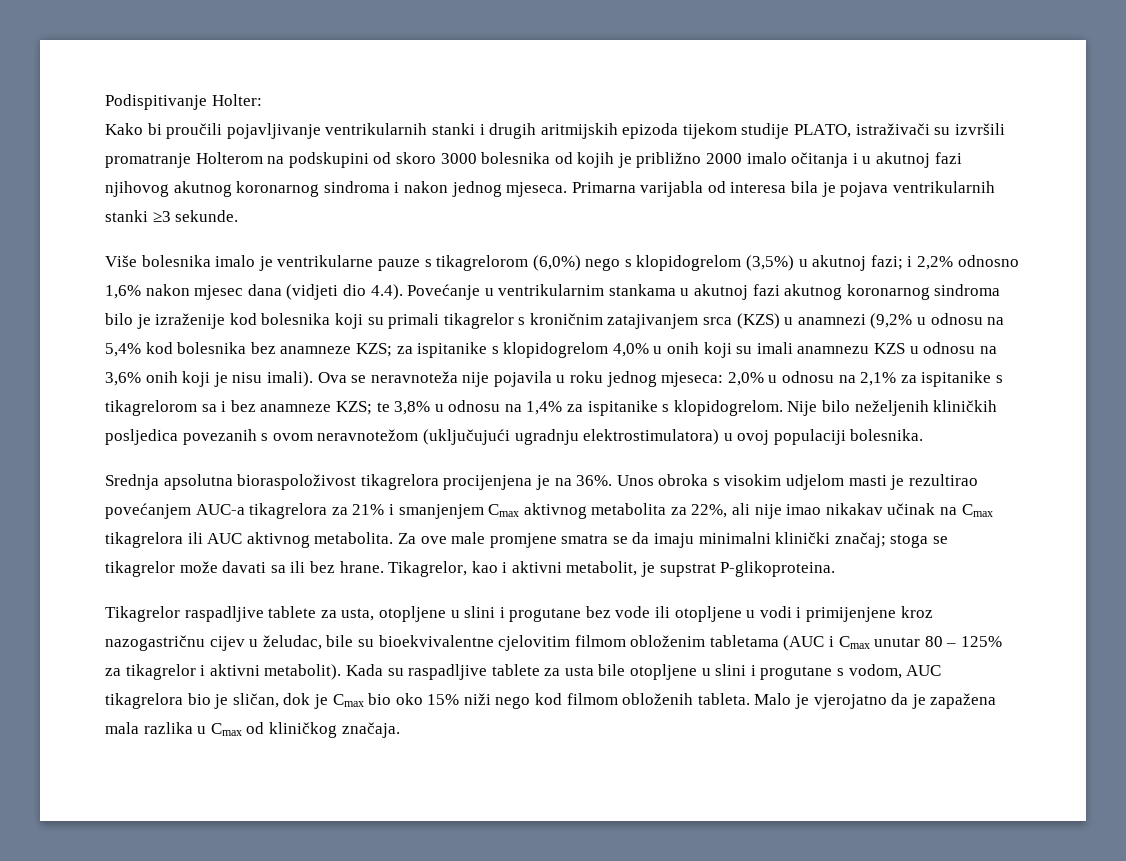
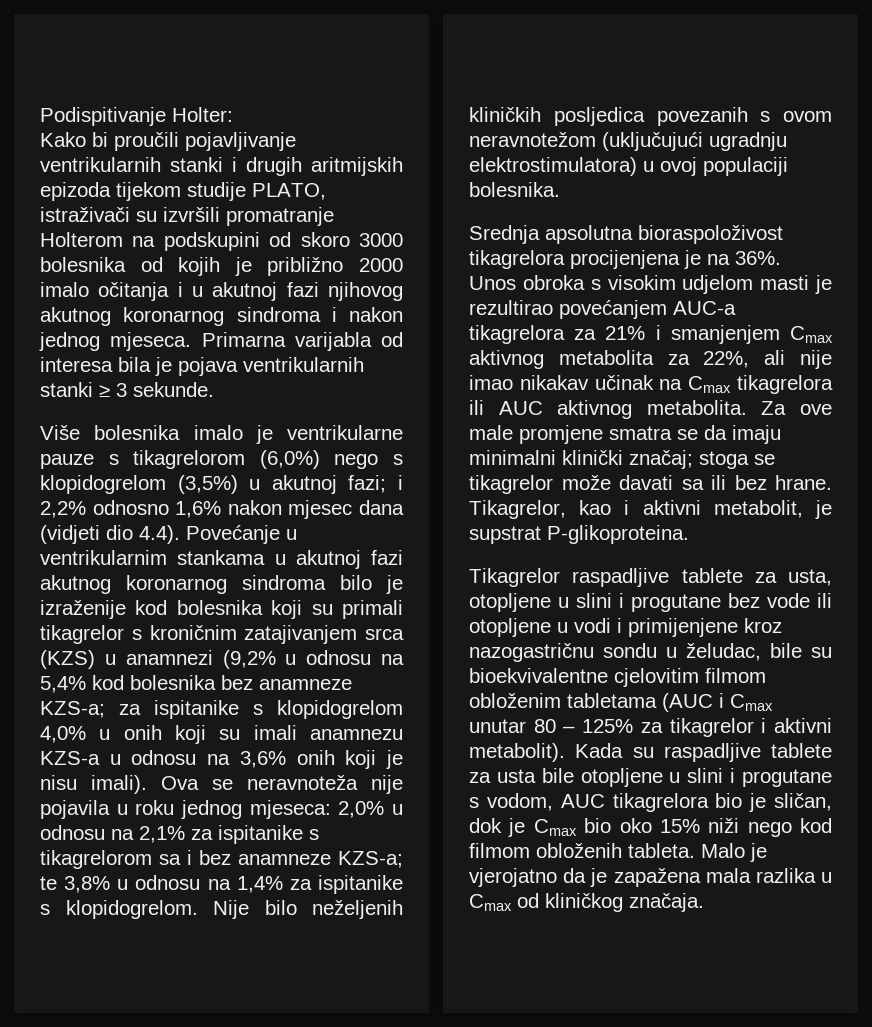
[152,211,171,222] ≥3 -> [99,383,127,397] ≥ 3
[355,343,392,357] KZS; -> [40,701,105,718] KZS-a;
[874,343,906,354] KZS -> [40,751,100,765] KZS-a
[335,401,372,415] KZS; -> [338,851,403,868] KZS-a;
[209,636,245,651] cijev -> [603,643,657,658] sondu

